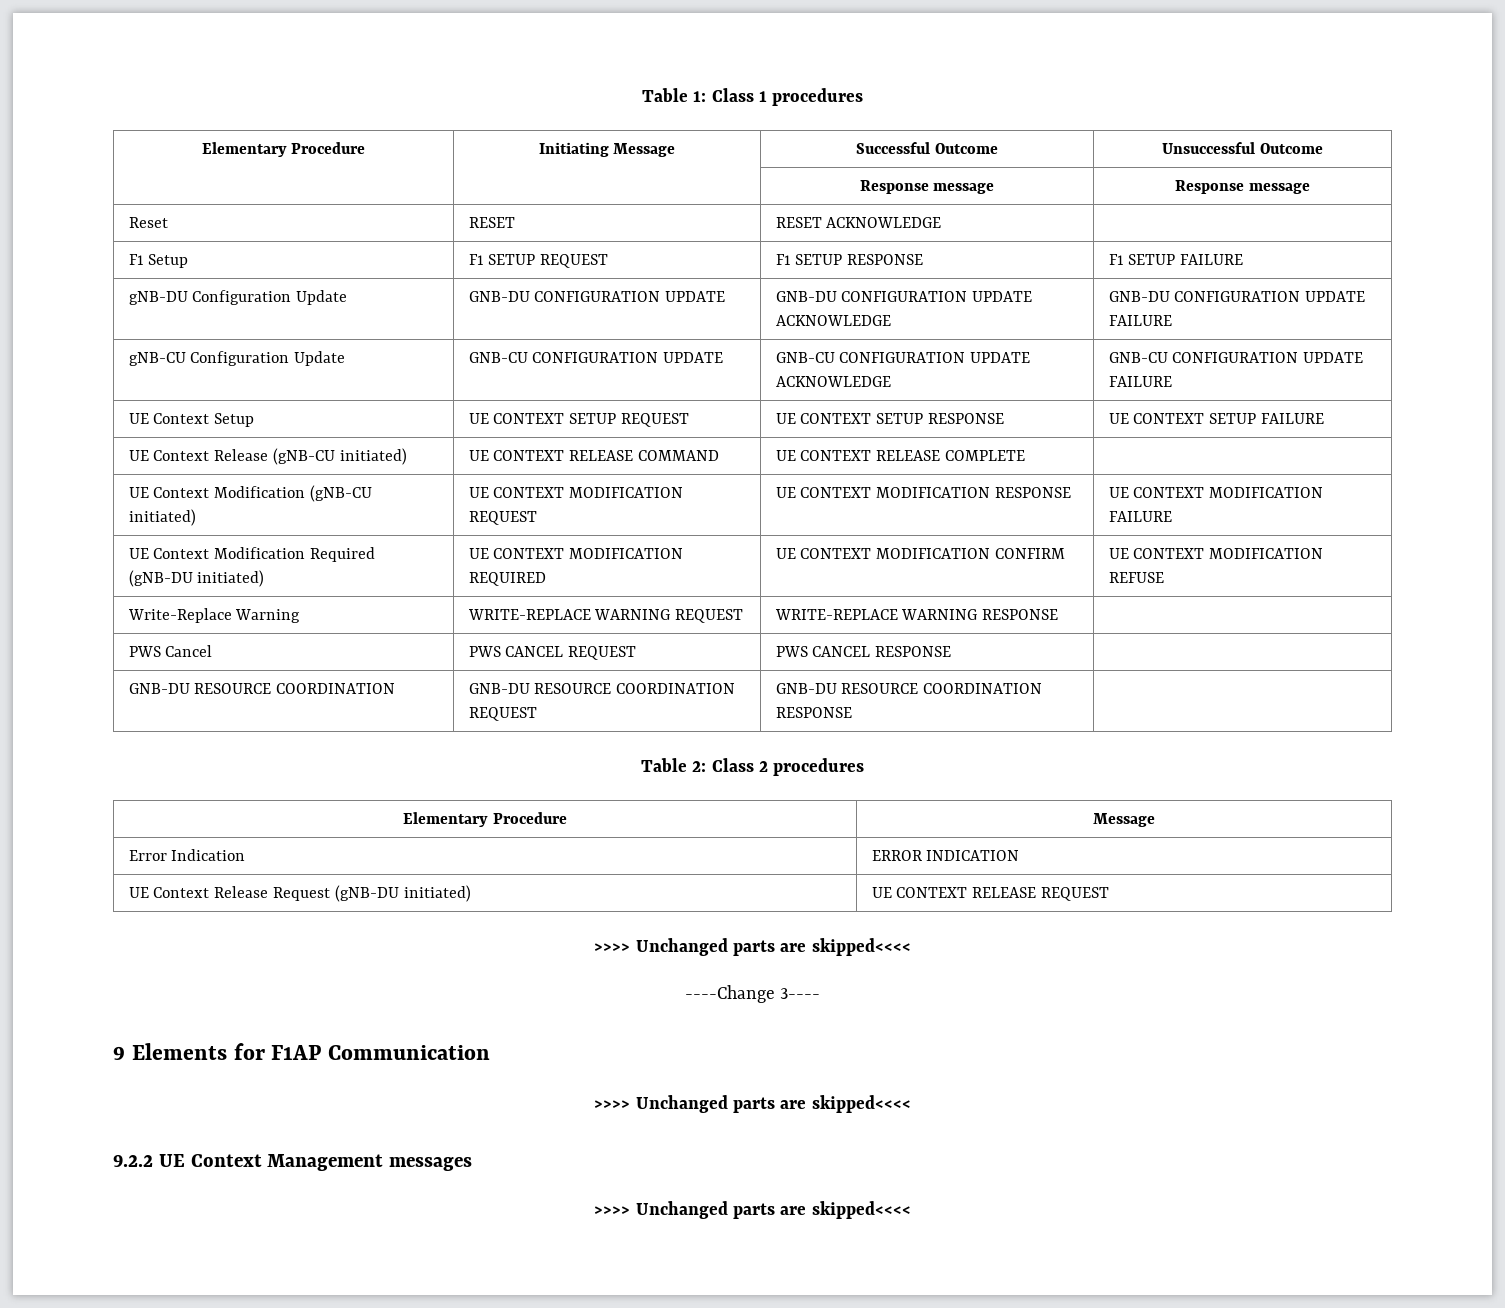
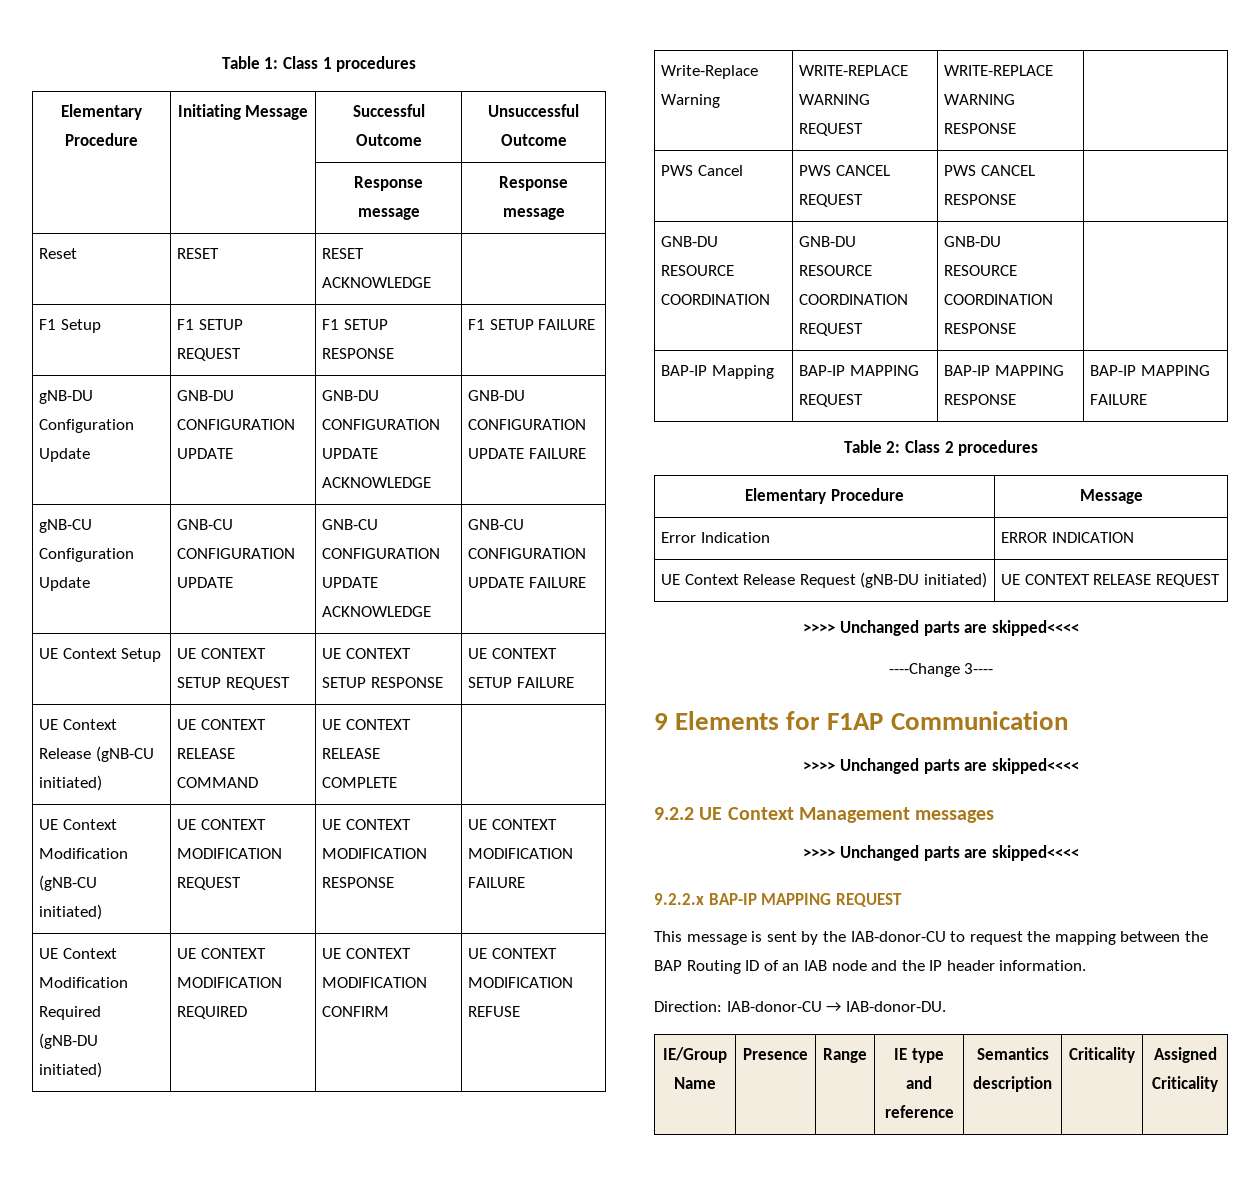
(852, 712) none -> [660,365,774,379] [798,365,919,376] [798,394,863,407] [943,365,1064,376] [943,394,1016,405] [1089,365,1210,376] [1089,394,1147,405] // BAP-IP Mapping | BAP-IP MAPPING REQUEST | BAP-IP MAPPING RESPONSE | BAP-IP MAPPING FAILURE
(911, 1210) none -> [654,893,902,907] [654,931,1209,945] [654,960,1087,974] [654,1001,946,1012] [663,1047,727,1063] [674,1077,716,1089] [743,1048,808,1060] [823,1048,867,1063] [894,1048,944,1063] [906,1076,932,1089] [884,1105,954,1118] [976,1047,1049,1060] [973,1076,1052,1092] [1069,1047,1135,1063] [1153,1047,1217,1063] [1152,1076,1218,1092] // 9.2.2.x BAP-IP MAPPING REQUEST // This message is sent by the IAB-donor-CU to request the mapping between the BAP Routing ID of an IAB node and the IP header information. // Direction: IAB-donor-CU → IAB-donor-DU. // IE/Group Name | Presence | Range | IE type and reference | Semantics description | Criticality | Assigned Criticality

